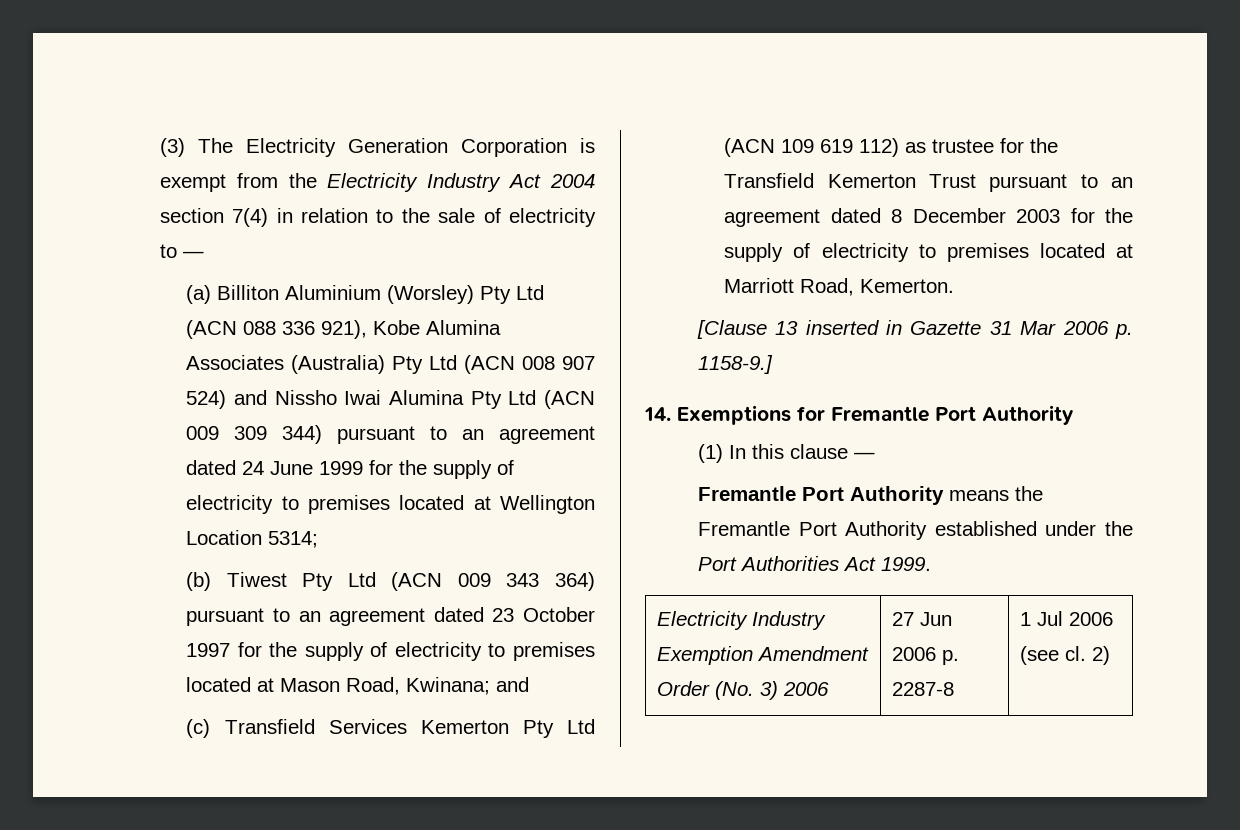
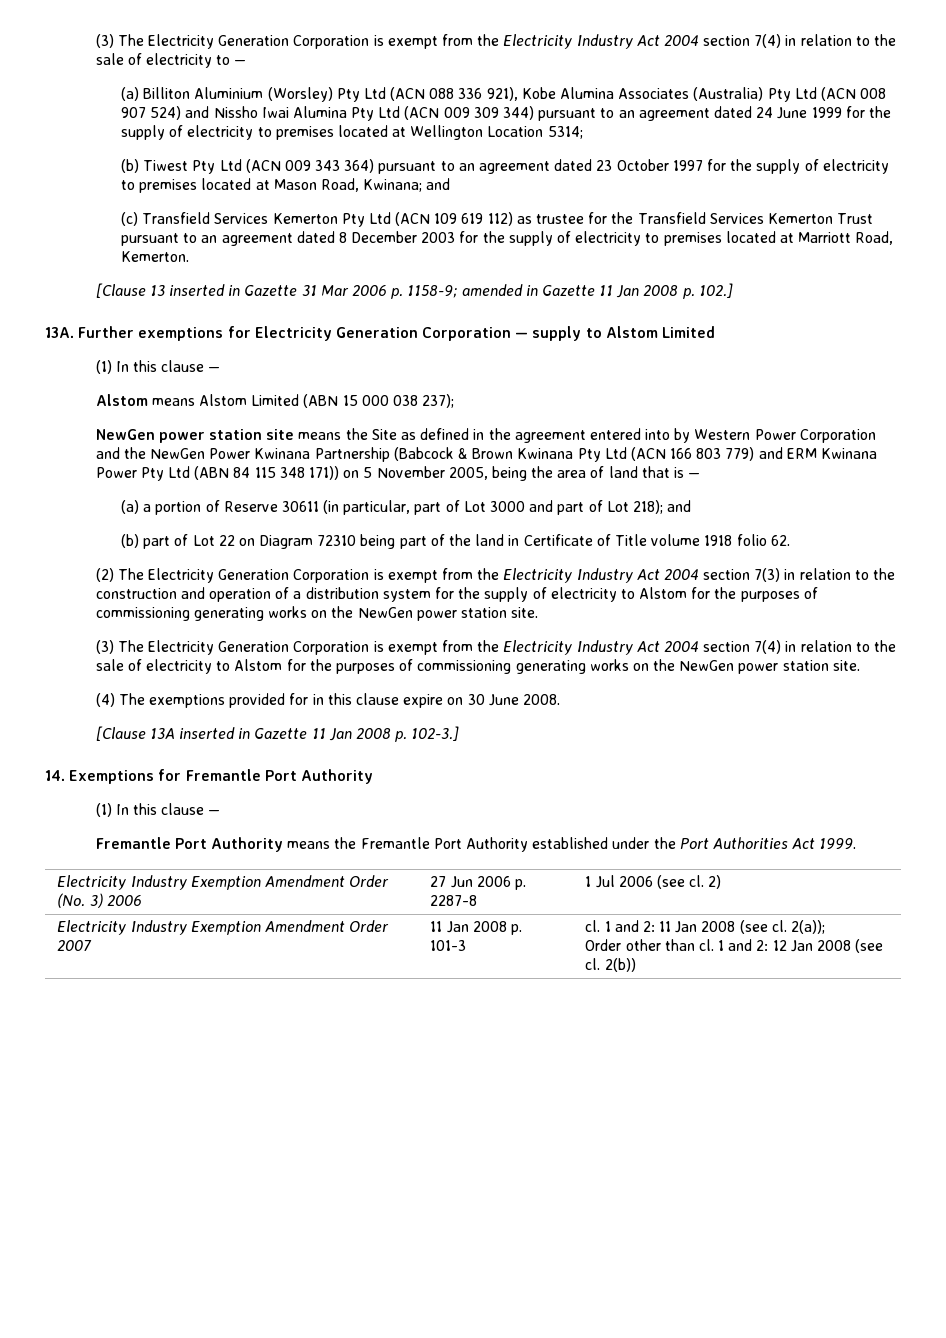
(815, 180) none -> [709,213,764,224] Services
[697,355,773,374] 1158-9.] -> [407,283,733,299] [45,326,716,341] [95,360,221,374] [95,394,455,408] [95,428,876,443] [95,447,877,462] [95,466,701,481] [120,500,692,515] [120,534,790,549] [95,568,895,583] [95,587,818,602] [95,606,539,621] [95,640,896,655] [95,659,860,674] [95,693,560,708] [95,726,460,742] 1158-9; amended in Gazette 11 Jan 2008 p. 102.] // 13A. Further exemptions for Electricity Generation Corporation — supply to Alstom Limited // (1) In this clause — // Alstom means Alstom Limited (ABN 15 000 038 237); // NewGen power station site means the Site as defined in the agreement entered into by Western Power Corporation and the NewGen Power Kwinana Partnership (Babcock & Brown Kwinana Pty Ltd (ACN 166 803 779) and ERM Kwinana Power Pty Ltd (ABN 84 115 348 171)) on 5 November 2005, being the area of land that is — // (a) a portion of Reserve 30611 (in particular, part of Lot 3000 and part of Lot 218); and // (b) part of Lot 22 on Diagram 72310 being part of the land in Certificate of Title volume 1918 folio 62. // (2) The Electricity Generation Corporation is exempt from the Electricity Industry Act 2004 section 7(3) in relation to the construction and operation of a distribution system for the supply of electricity to Alstom for the purposes of commissioning generating works on the NewGen power station site. // (3) The Electricity Generation Corporation is exempt from the Electricity Industry Act 2004 section 7(4) in relation to the sale of electricity to Alstom for the purposes of commissioning generating works on the NewGen power station site. // (4) The exemptions provided for in this clause expire on 30 June 2008. // [Clause 13A inserted in Gazette 11 Jan 2008 p. 102-3.]
(1111, 655) none -> [57,920,390,935] [57,940,93,951] [430,921,522,935] [430,940,467,951] [585,920,825,934] [585,939,884,953] [585,958,636,972] // Electricity Industry Exemption Amendment Order 2007 | 11 Jan 2008 p. 101-3 | cl. 1 and 2: 11 Jan 2008 (see cl. 2(a)); // Order other than cl. 1 and 2: 12 Jan 2008 (see cl. 2(b))

